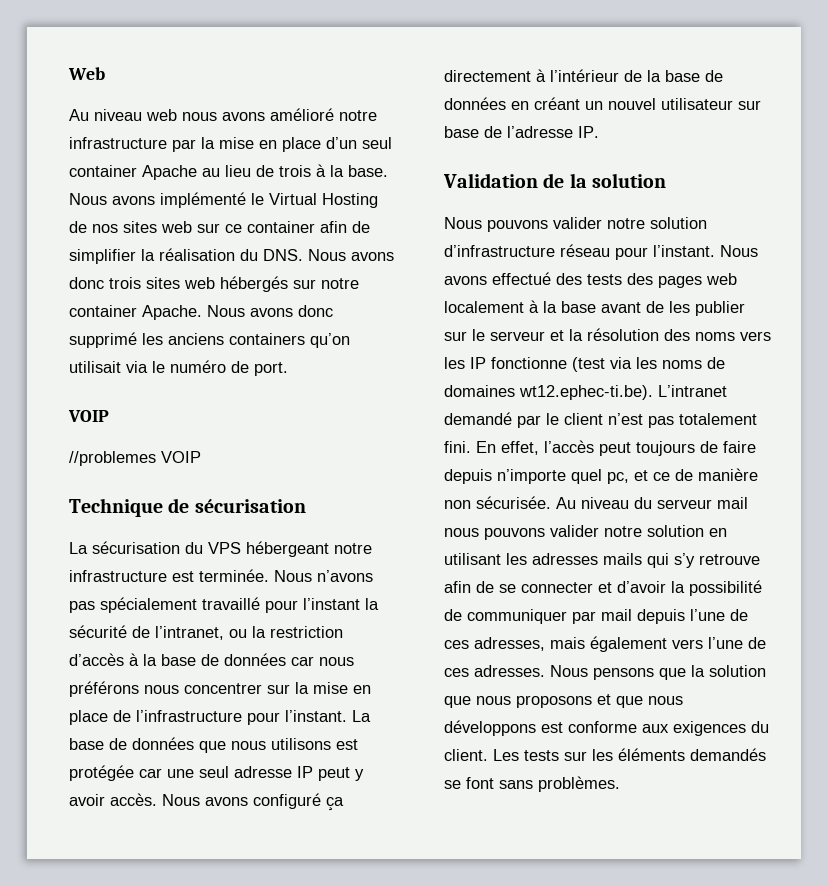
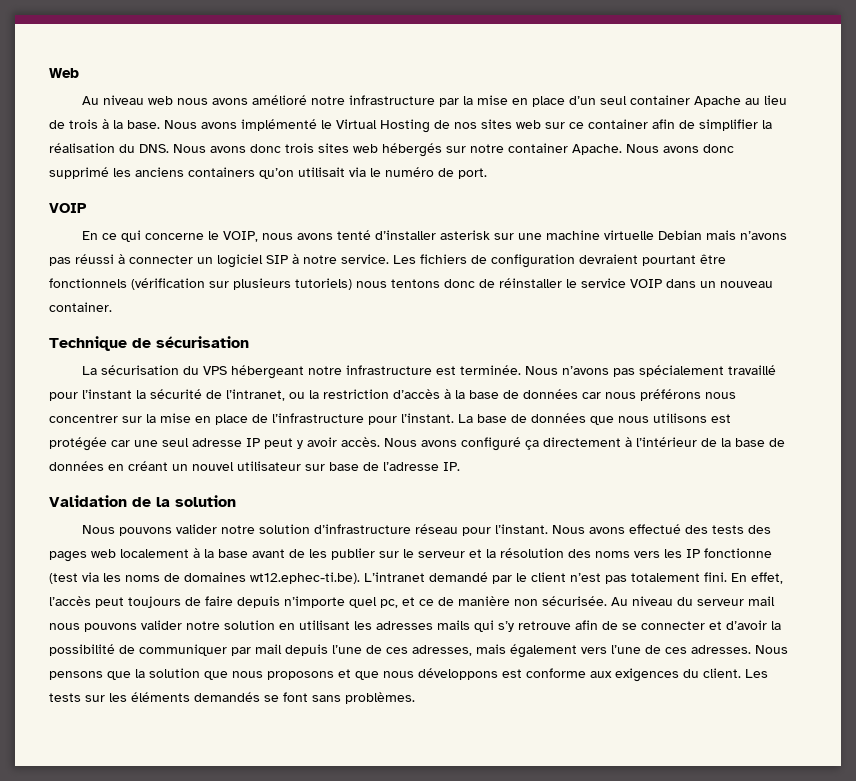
[69,451,201,466] //problemes VOIP -> [81,230,787,242] [49,254,726,268] [49,278,773,290] [49,302,112,312] En ce qui concerne le VOIP, nous avons tenté d’installer asterisk sur une machine virtuelle Debian mais n’avons pas réussi à connecter un logiciel SIP à notre service. Les fichiers de configuration devraient pourtant être fonctionnels (vérification sur plusieurs tutoriels) nous tentons donc de réinstaller le service VOIP dans un nouveau container.

